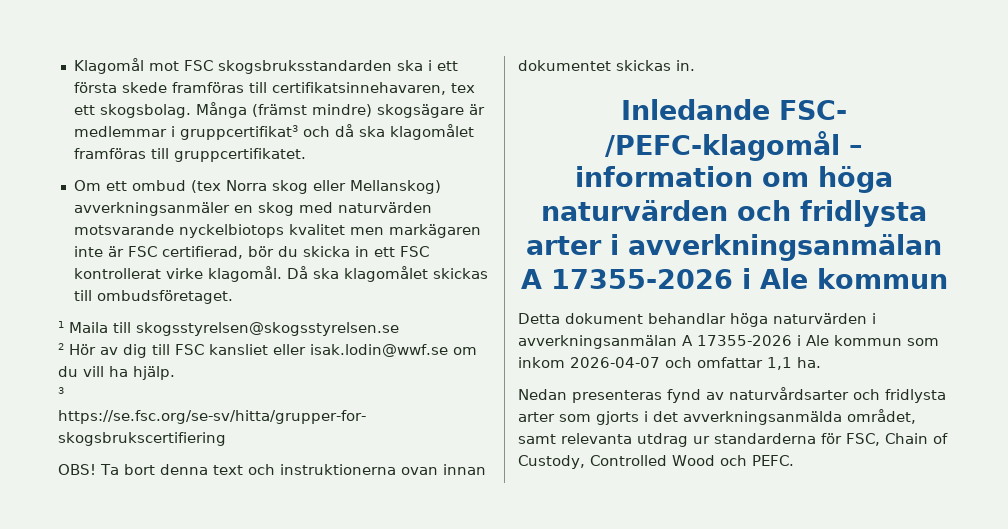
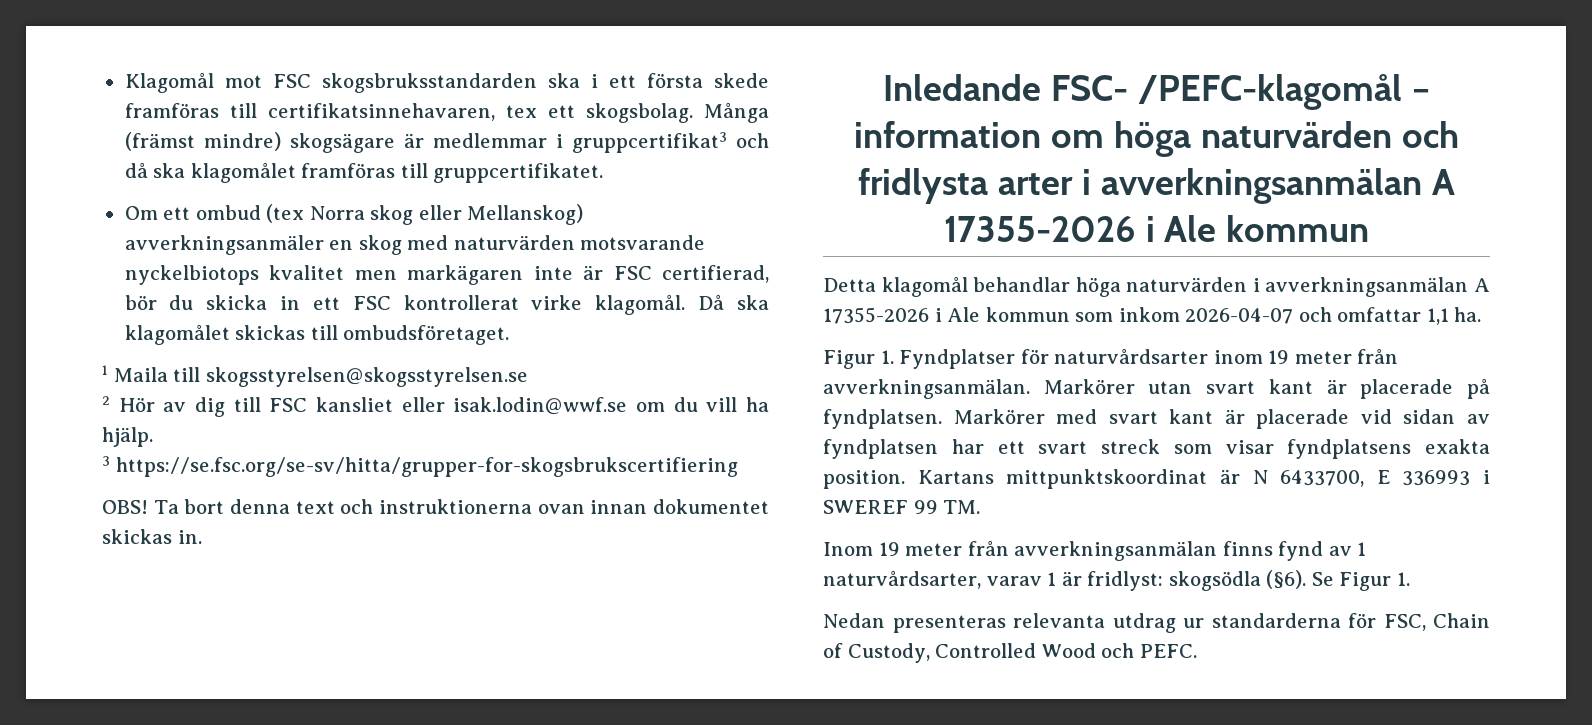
[565,313,643,324] dokument -> [881,276,968,297] klagomål
[518,387,946,403] [518,409,916,425] [518,434,556,444] Nedan presenteras fynd av naturvårdsarter och fridlysta arter som gjorts i det avverkningsanmälda området, samt -> [823,348,1399,369] [823,378,1490,399] [823,409,1490,429] [823,439,1490,459] [823,469,1490,489] [823,500,981,514] [823,540,1367,561] [823,570,1410,591] [823,613,1006,633] Figur 1. Fyndplatser för naturvårdsarter inom 19 meter från avverkningsanmälan. Markörer utan svart kant är placerade på fyndplatsen. Markörer med svart kant är placerade vid sidan av fyndplatsen har ett svart streck som visar fyndplatsens exakta position. Kartans mittpunktskoordinat är N 6433700, E 336993 i SWEREF 99 TM. // Inom 19 meter från avverkningsanmälan finns fynd av 1 naturvårdsarter, varav 1 är fridlyst: skogsödla (§6). Se Figur 1. // Nedan presenteras

